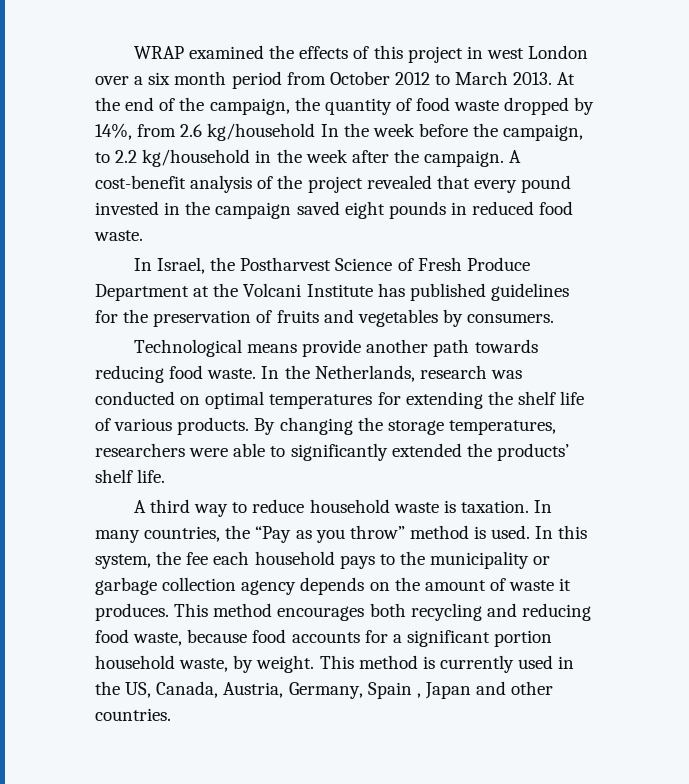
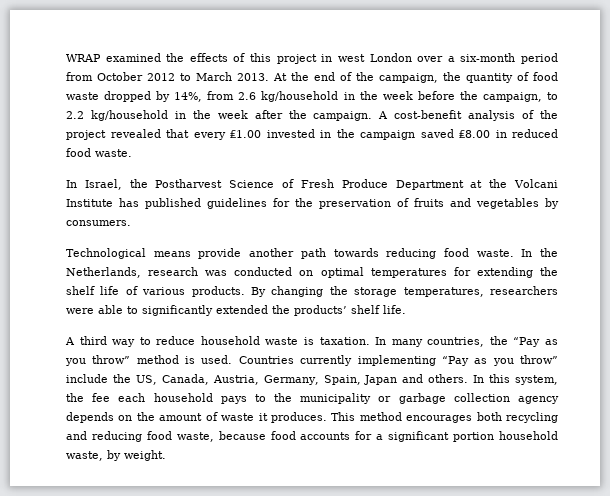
[148,71,227,85] six month -> [460,53,516,62] six-month
[320,124,339,137] In -> [343,92,355,100] in
[521,175,572,193] pound -> [230,130,261,138] ₤1.00
[344,201,446,219] eight pounds -> [459,130,490,138] ₤8.00
(531, 532) none -> [238,355,558,366] [66,374,469,385] Countries currently implementing “Pay as you throw” include the US, Canada, Austria, Germany, Spain, Japan and others.
[319,655,575,673] [95,681,554,699] [95,708,171,721] This method is currently used in the US, Canada, Austria, Germany, Spain , Japan and other countries. -> (166, 455) none

